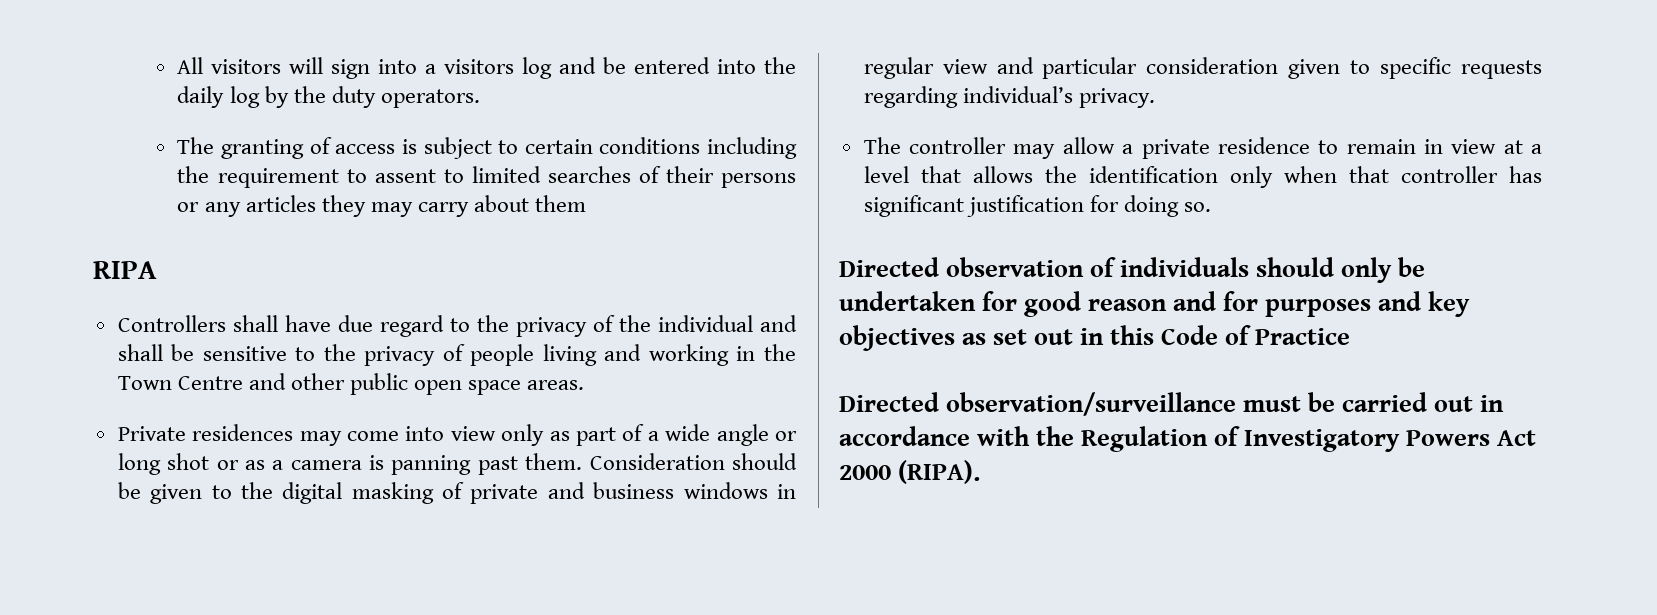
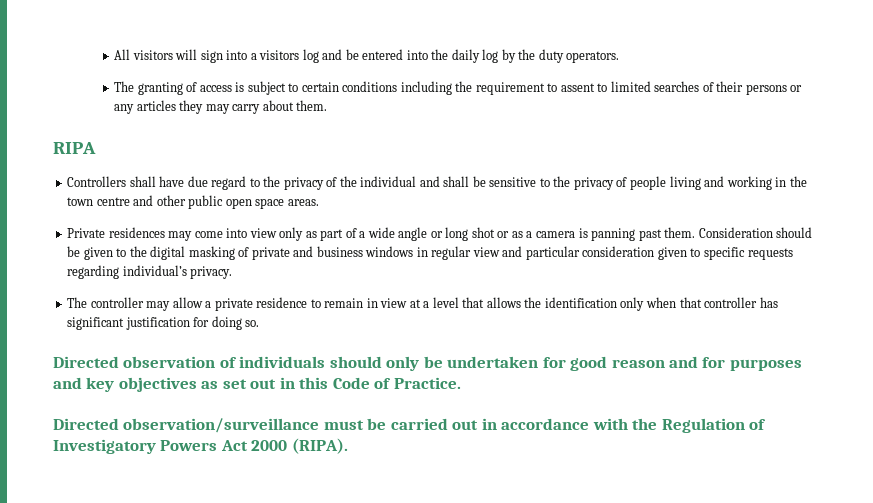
[535,195,587,212] them -> [296,100,328,111] them.
[117,376,243,390] Town Centre -> [67,197,130,206] town centre
[1255,328,1351,345] Practice -> [393,377,461,389] Practice.

